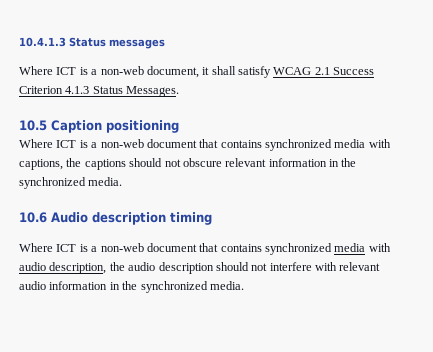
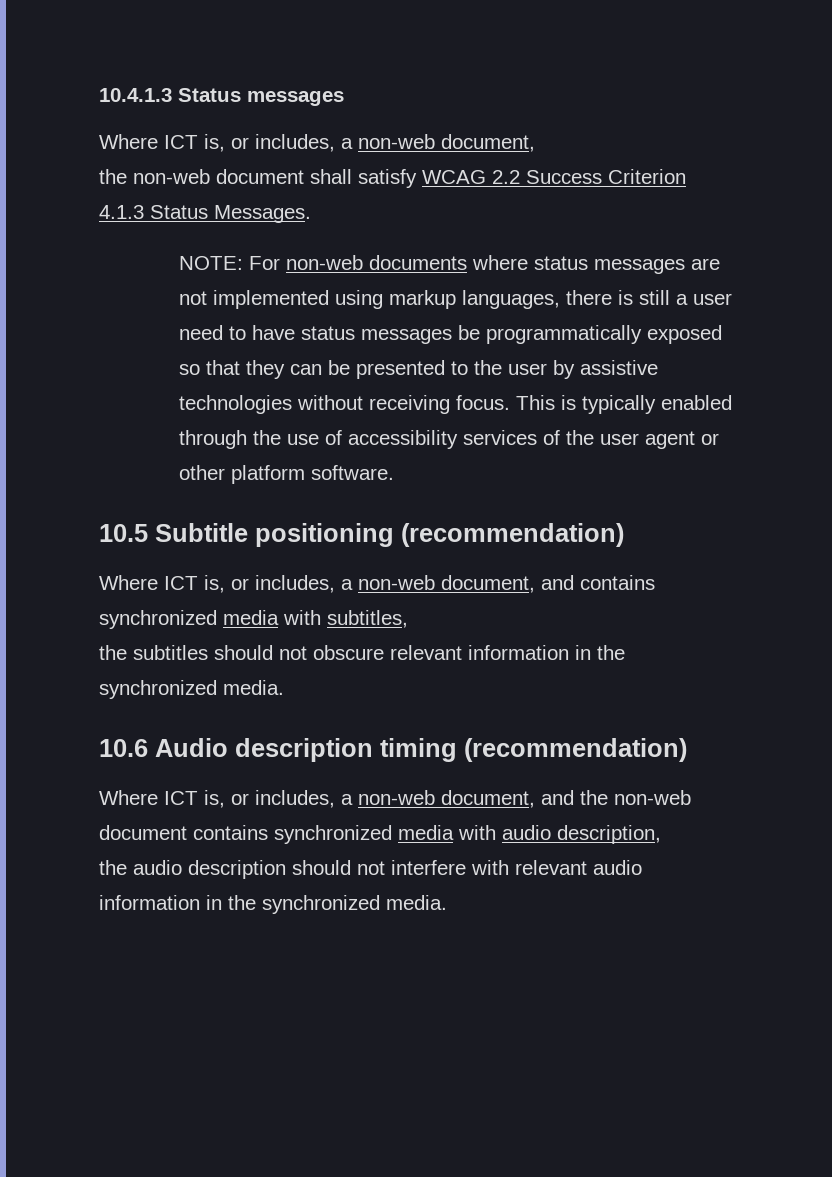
[79,66,210,78] is a non-web document, it -> [204,134,535,152] [99,169,304,184] is, or includes, a non-web document, // the non-web document
[314,67,330,75] 2.1 -> [492,170,520,184] 2.2
(180, 91) none -> [179,255,721,274] [179,290,733,309] [179,325,723,344] [179,360,659,379] [179,395,733,414] [179,430,720,449] [179,465,395,484] // NOTE: For non-web documents where status messages are not implemented using markup languages, there is still a user need to have status messages be programmatically exposed so that they can be presented to the user by assistive technologies without receiving focus. This is typically enabled through the use of accessibility services of the user agent or other platform software.
[51,120,102,133] Caption -> [155,523,248,542] Subtitle
[19,139,391,151] [19,158,126,170] // Where ICT is a non-web document that contains synchronized media with captions, the captions -> [401,523,624,547] [99,575,655,593] [99,610,408,629] [99,645,208,660] (recommendation) // Where ICT is, or includes, a non-web document, and contains synchronized media with subtitles, // the subtitles
[19,243,219,252] // Where ICT is a non-web document that -> [464,738,687,762] [99,790,691,808] [99,825,187,840] (recommendation) // Where ICT is, or includes, a non-web document, and the non-web document
(107, 268) none -> (661, 834) //

